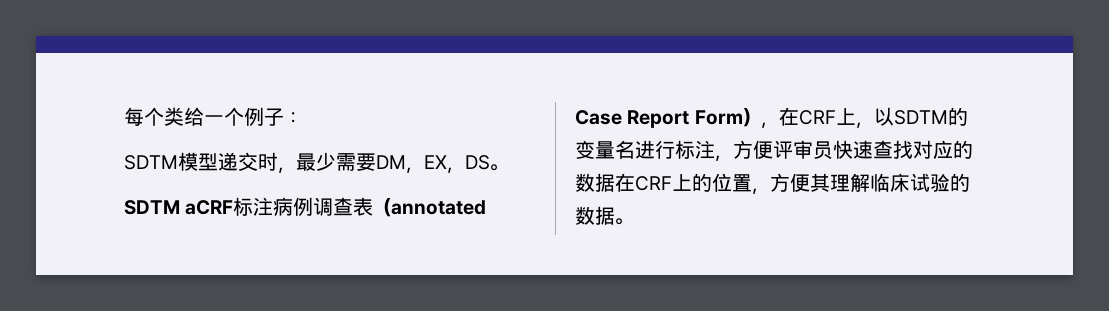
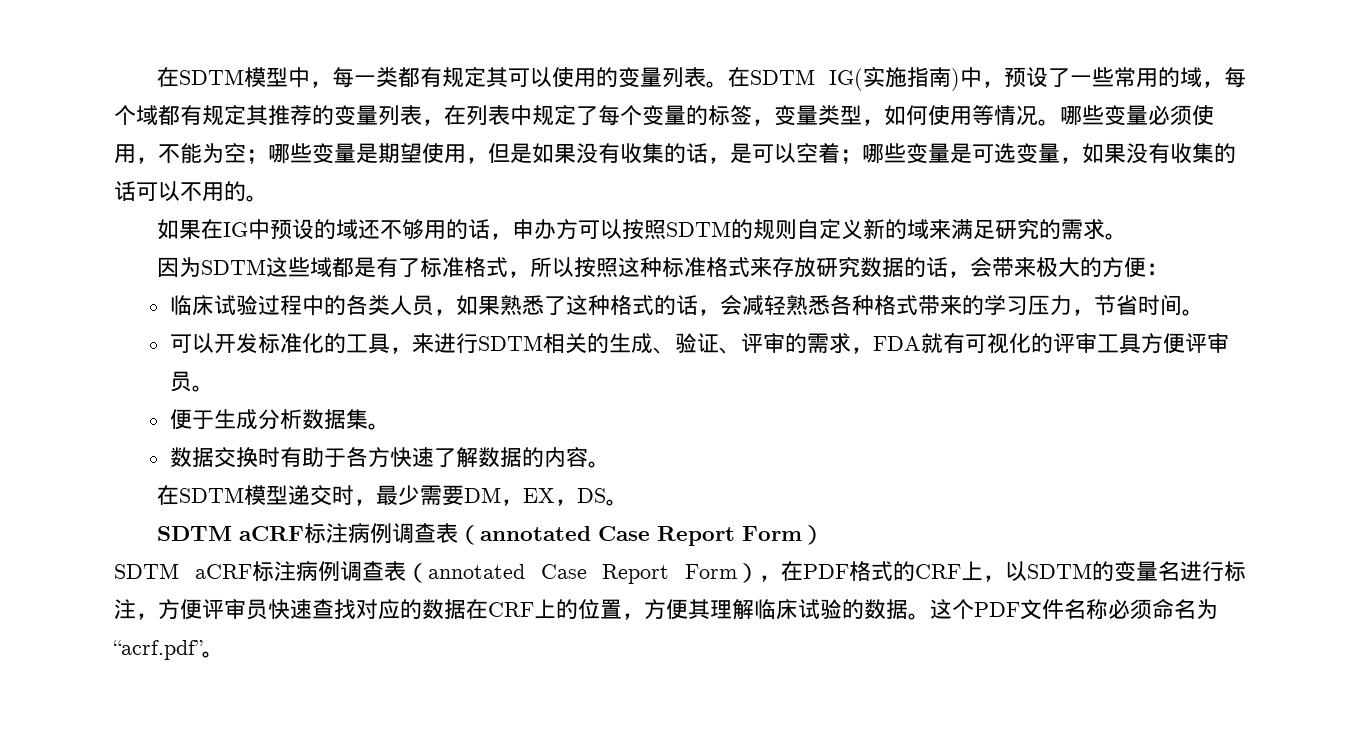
[124,107,302,126] 每个类给一个例子： // -> [156,67,1246,91] [114,105,1214,126] [114,143,1236,164] [114,181,268,202] [156,218,1127,240] [156,256,1168,278] [169,294,1204,316] [169,333,1229,354] [169,371,214,392] [169,409,390,430] [169,447,610,468] [156,485,179,505] 在SDTM模型中，每一类都有规定其可以使用的变量列表。在SDTM IG(实施指南)中，预设了一些常用的域，每个域都有规定其推荐的变量列表，在列表中规定了每个变量的标签，变量类型，如何使用等情况。哪些变量必须使用，不能为空；哪些变量是期望使用，但是如果没有收集的话，是可以空着；哪些变量是可选变量，如果没有收集的话可以不用的。 // 如果在IG中预设的域还不够用的话，申办方可以按照SDTM的规则自定义新的域来满足研究的需求。 // 因为SDTM这些域都是有了标准格式，所以按照这种标准格式来存放研究数据的话，会带来极大的方便： // 临床试验过程中的各类人员，如果熟悉了这种格式的话，会减轻熟悉各种格式带来的学习压力，节省时间。 // 可以开发标准化的工具，来进行SDTM相关的生成、验证、评审的需求，FDA就有可视化的评审工具方便评审员。 // 便于生成分析数据集。 // 数据交换时有助于各方快速了解数据的内容。 // 在
[760,107,799,128] ，在 -> [114,560,915,584] // SDTM aCRF标注病例调查表（annotated Case Report Form），在PDF格式的
(633, 221) none -> [930,598,1218,620] [113,640,224,660] 这个PDF文件名称必须命名为“acrf.pdf”。

